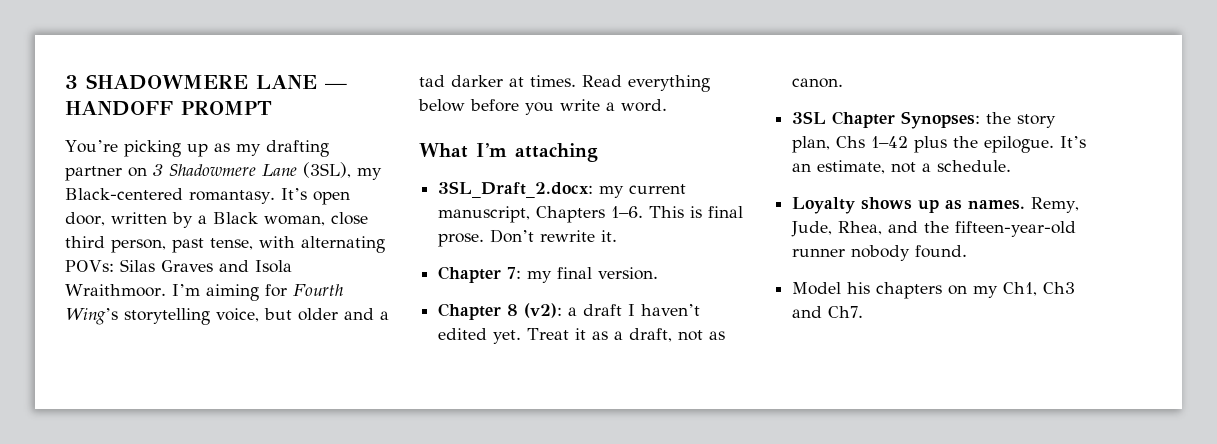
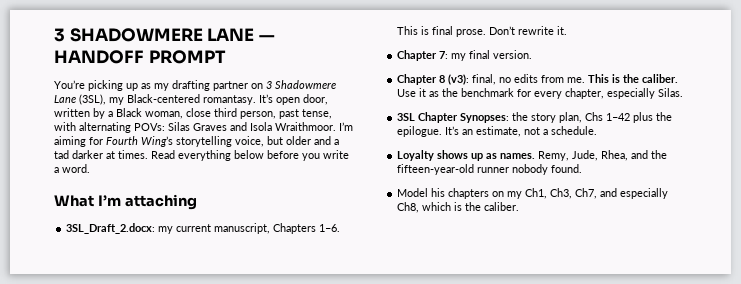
[524,303,701,318] [438,328,726,344] [792,78,844,88] (v2): a draft I haven’t edited yet. Treat it as a draft, not as canon. -> [448,74,679,85] [397,88,684,99] (v3): final, no edits from me. This is the caliber. Use it as the benchmark for every chapter, especially Silas.
[1043,282,1076,294] [792,306,864,318] Ch3 and Ch7. -> [550,188,669,199] [397,202,520,213] Ch3, Ch7, and especially Ch8, which is the caliber.

